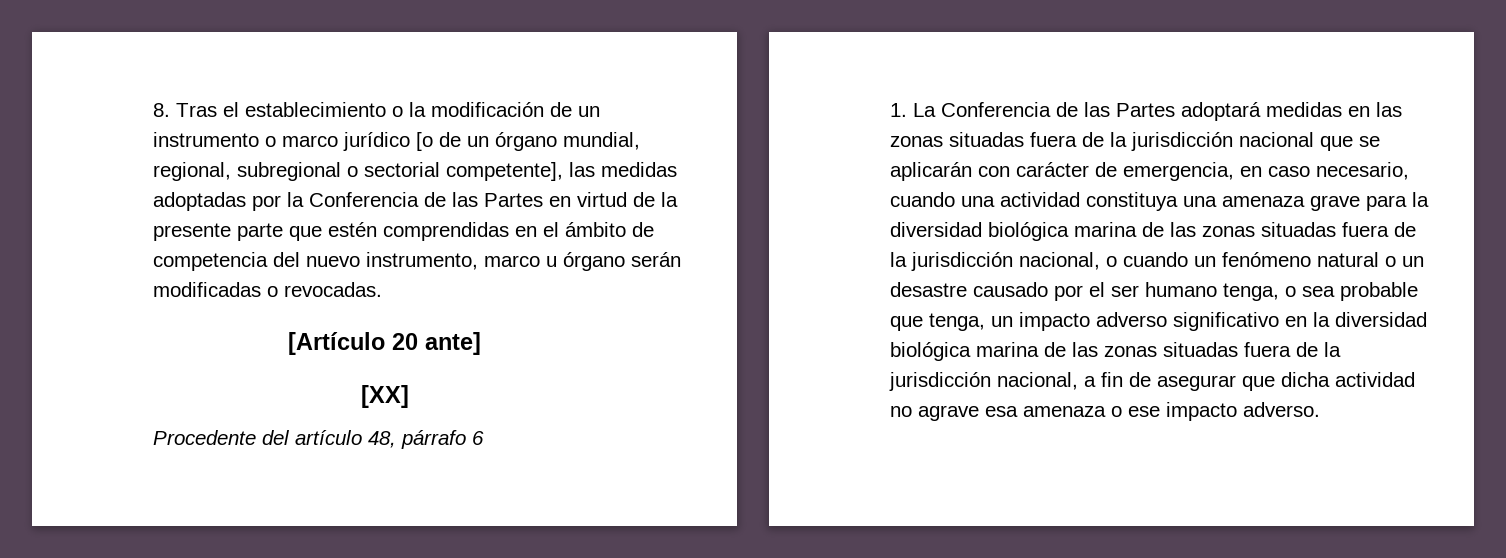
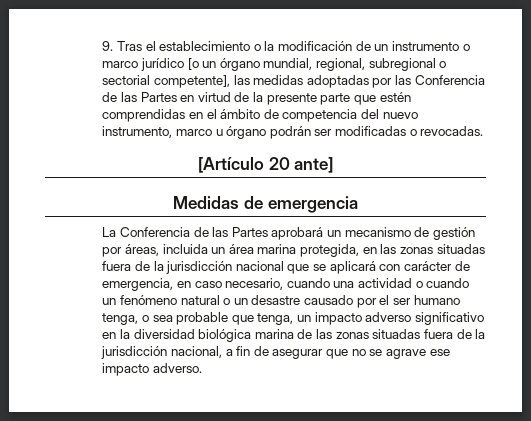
[152,103,170,117] 8. -> [102,41,114,51] 9.
[438,132,461,147] de -> (199, 64) none
[286,192,304,207] la -> [395,75,412,85] las
[630,252,681,267] serán -> [269,126,333,139] podrán ser
[360,385,409,408] [152,430,484,449] [889,103,907,117] [XX] // Procedente del artículo 48, párrafo 6 // 1. -> [173,196,358,213] Medidas de emergencia //
[1180,102,1342,121] adoptará medidas -> [271,227,476,240] [102,244,360,257] aprobará un mecanismo de gestión por áreas, incluida un área marina protegida,
[889,162,972,181] aplicarán -> [329,261,376,274] aplicará
[1085,192,1429,211] [889,222,1416,241] [889,252,1100,271] constituya una amenaza grave para la diversidad biológica marina de las zonas situadas fuera de la jurisdicción nacional, -> (413, 283) none
[1280,372,1415,387] [889,405,1122,421] dicha actividad no agrave esa amenaza o -> [351,349,427,359] no se agrave

